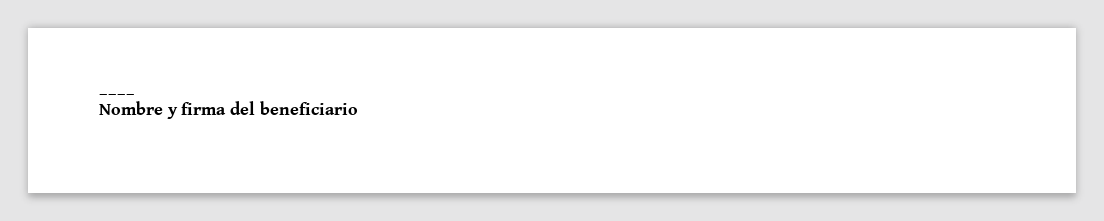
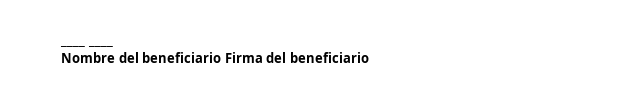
[99,93,135,95] ____ -> [60,45,113,47] ____ ____
[166,102,227,119] y firma -> [118,52,263,63] del beneficiario Firma

